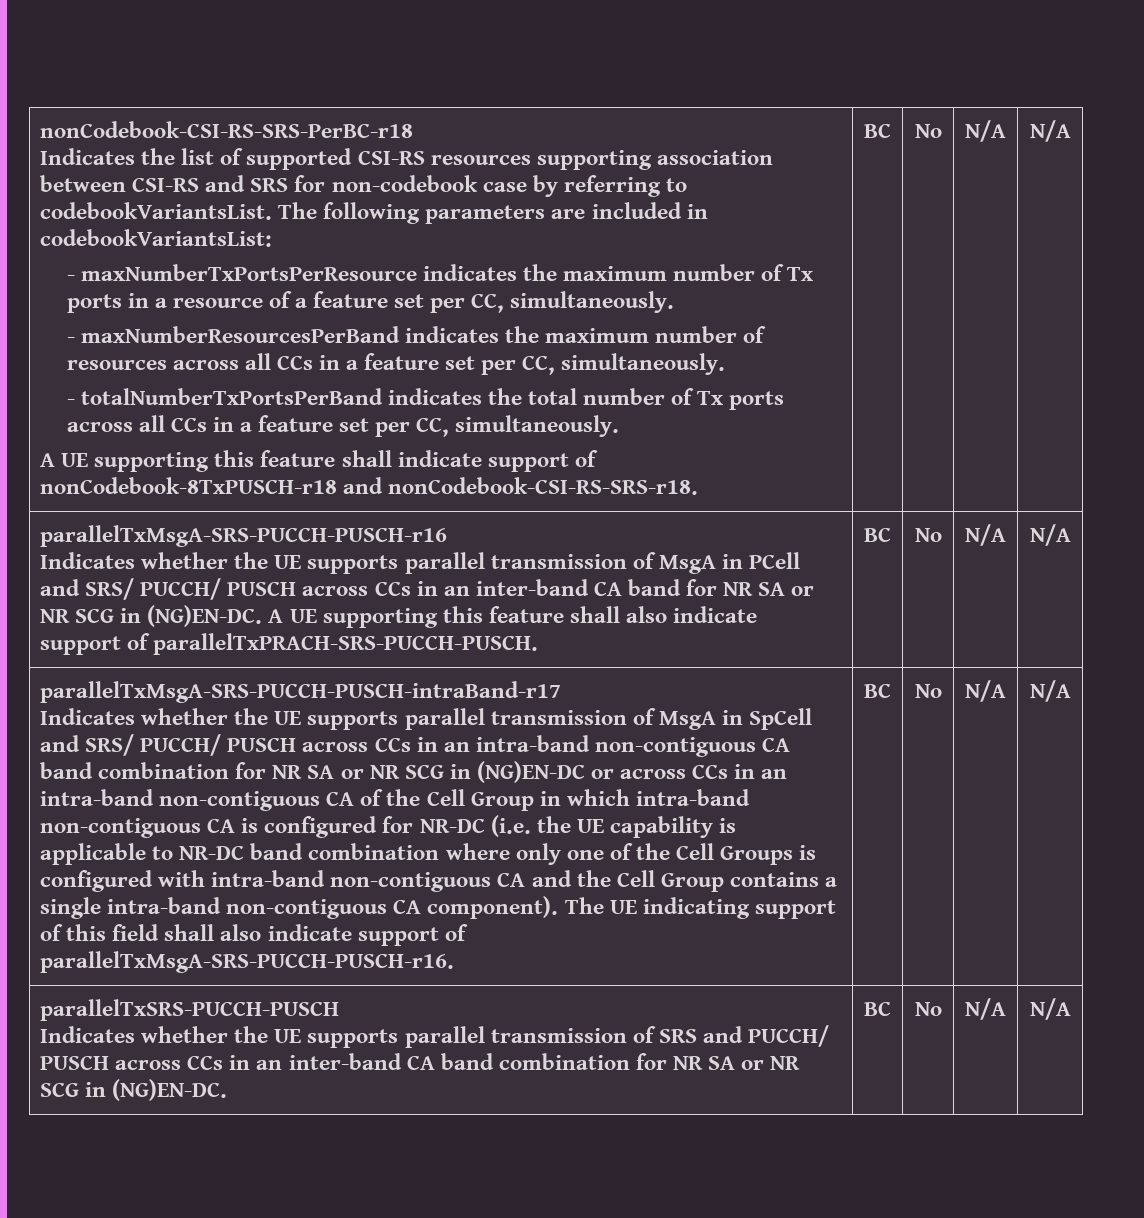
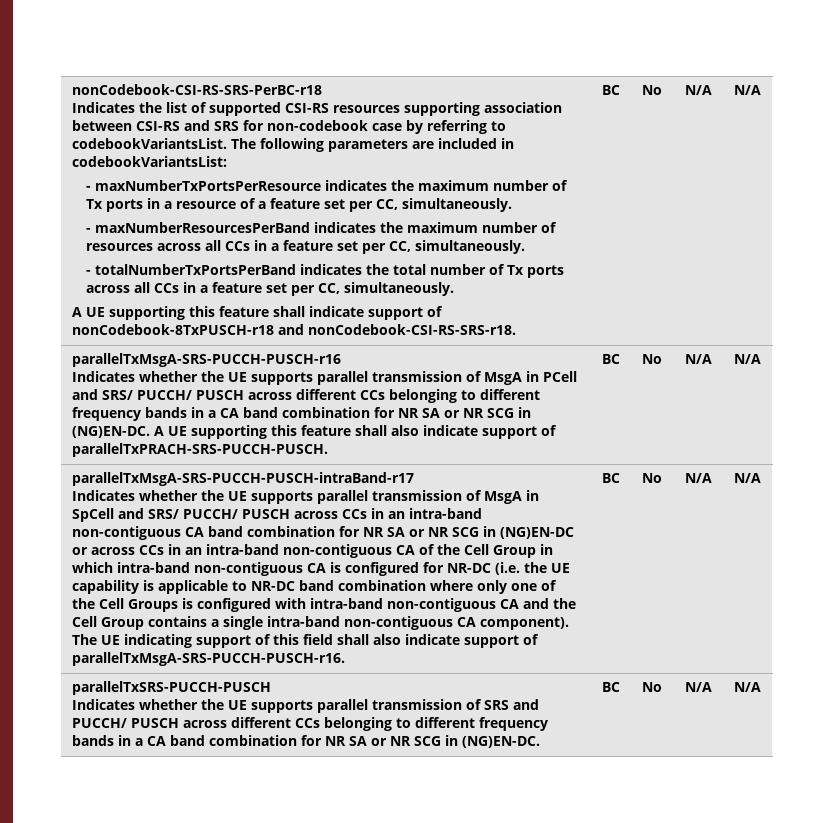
[374,579,681,596] CCs in an inter-band CA band -> [295,389,540,403] [71,407,370,421] different CCs belonging to different frequency bands in a CA band combination
[187,1053,402,1070] CCs in an inter-band -> [230,717,548,731] [71,735,143,746] different CCs belonging to different frequency bands in a

